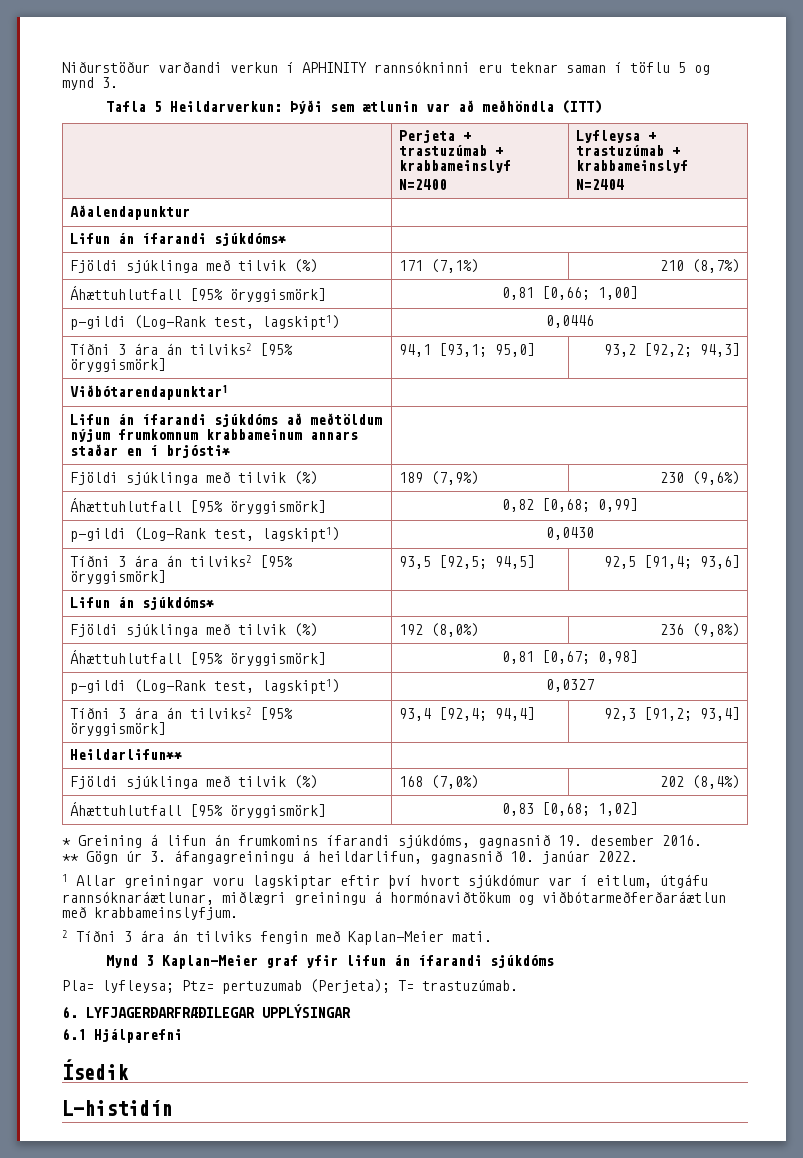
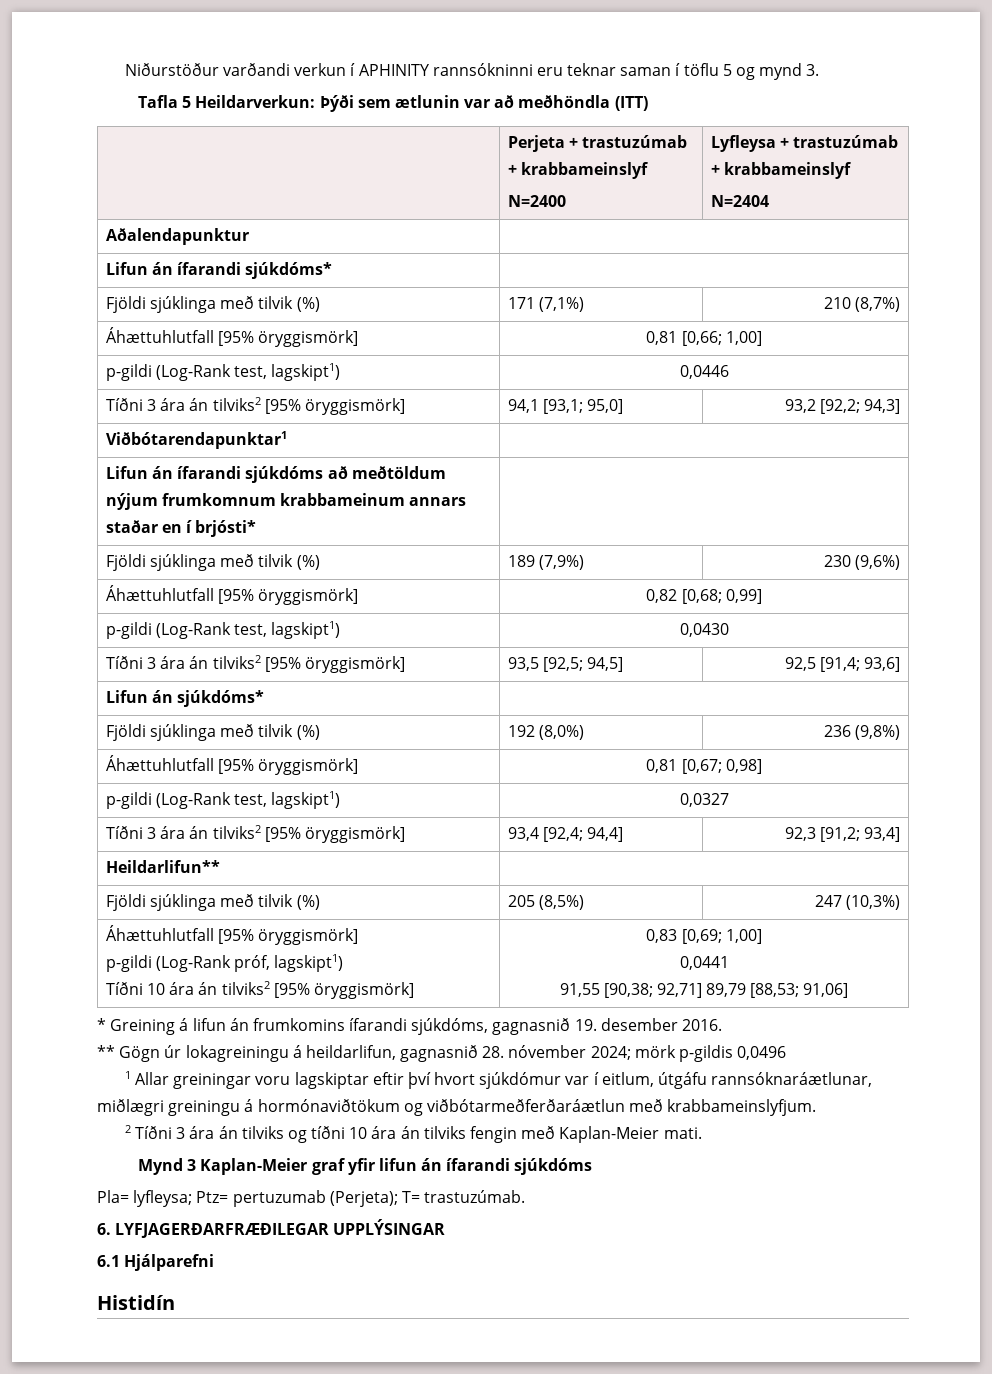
[398,775,479,789] [660,775,741,789] [69,802,326,818] [501,802,638,816] 168 (7,0%) | 202 (8,4%) // Áhættuhlutfall [95% öryggismörk] | 0,83 [0,68; 1,02] -> [507,895,584,910] [815,895,901,910] [105,925,359,945] [105,954,344,972] [105,981,414,999] [646,929,762,944] [679,956,729,970] [559,983,849,998] 205 (8,5%) | 247 (10,3%) // Áhættuhlutfall [95% öryggismörk] // p-gildi (Log-Rank próf, lagskipt1) // Tíðni 10 ára án tilviks2 [95% öryggismörk] | 0,83 [0,69; 1,00] // 0,0441 // 91,55 [90,38; 92,71] 89,79 [88,53; 91,06]
[150,850,294,864] 3. áfangagreiningu -> [185,1045,289,1062] lokagreiningu
[510,851,638,864] 10. janúar 2022. -> [482,1045,787,1062] 28. nóvember 2024; mörk p-gildis 0,0496
(252, 936) none -> [287,1126,466,1143] og tíðni 10 ára án tilviks
[62,1059,129,1080] [62,1100,172,1116] Ísedik // L-histidín -> [97,1295,175,1310] Histidín

